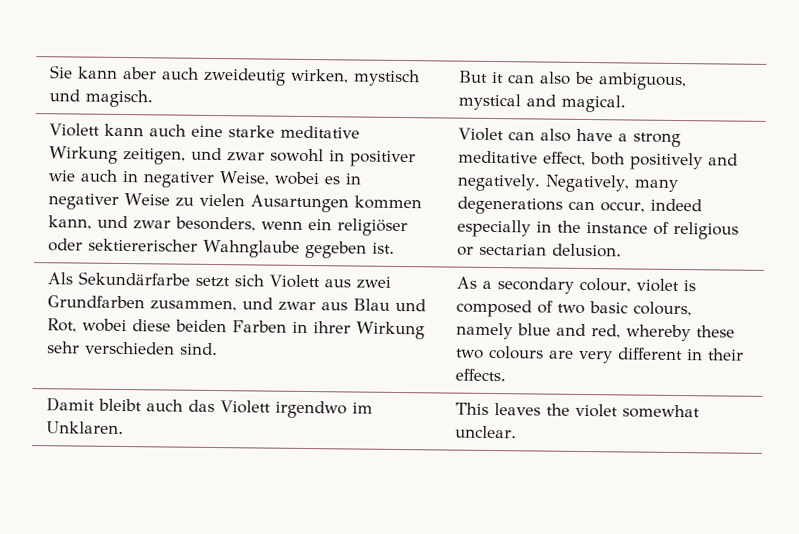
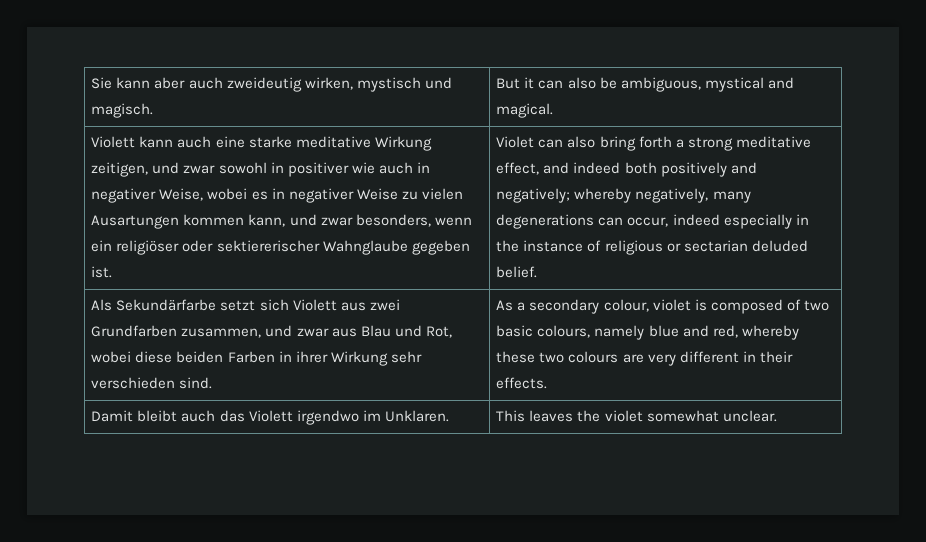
[575,128,613,142] have -> [599,136,672,151] bring forth
(586, 159) none -> [543,162,621,174] and indeed
[456,173,630,193] negatively. Negatively, -> [496,188,709,203] negatively; whereby negatively,
[551,243,622,258] delusion. -> [751,240,808,252] [496,266,538,278] deluded belief.

